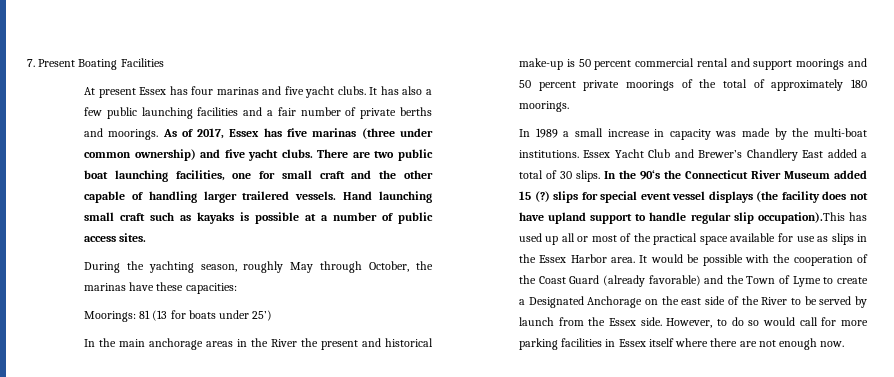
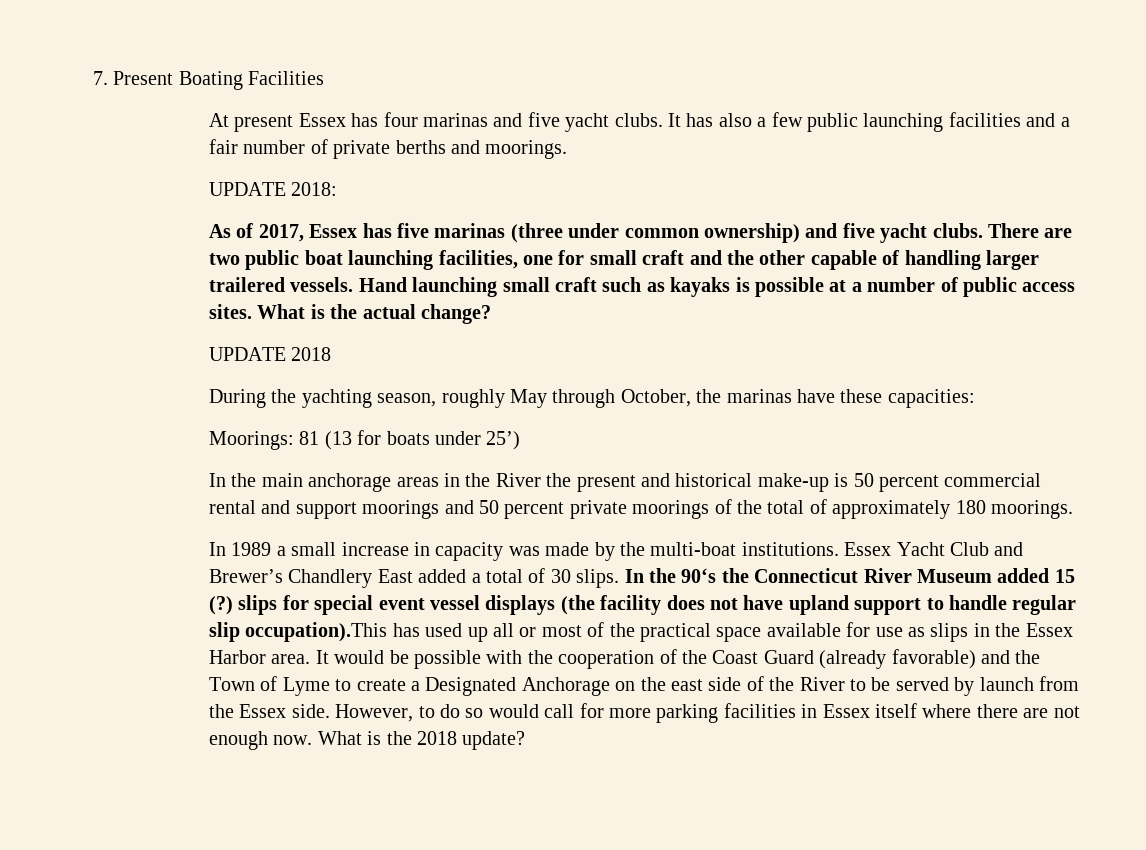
(159, 134) none -> [209,182,338,196] // UPDATE 2018: //
(147, 237) none -> [257,304,492,324] [209,347,332,361] What is the actual change? // UPDATE 2018
(845, 344) none -> [317,731,526,750] What is the 2018 update?

